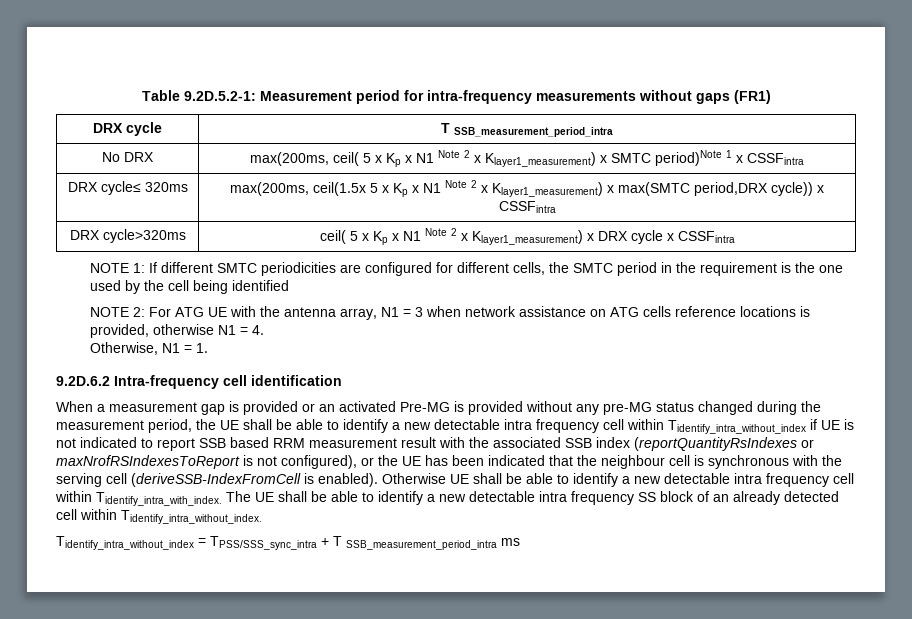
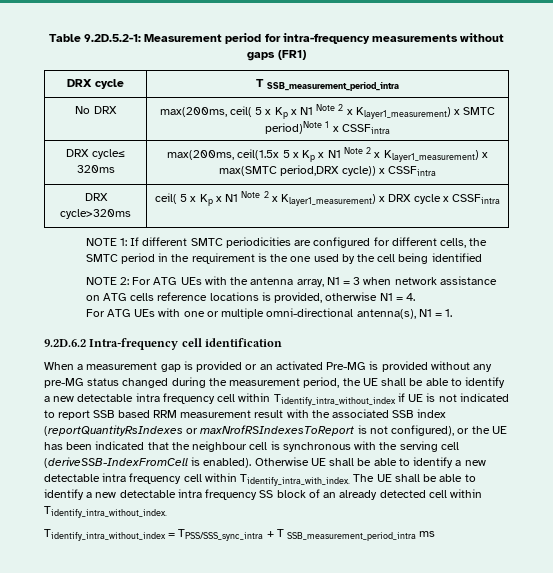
[207,307,227,317] UE -> [180,277,202,285] UEs
[89,342,158,355] Otherwise, -> [85,308,416,319] For ATG UEs with one or multiple omni-directional antenna(s),

